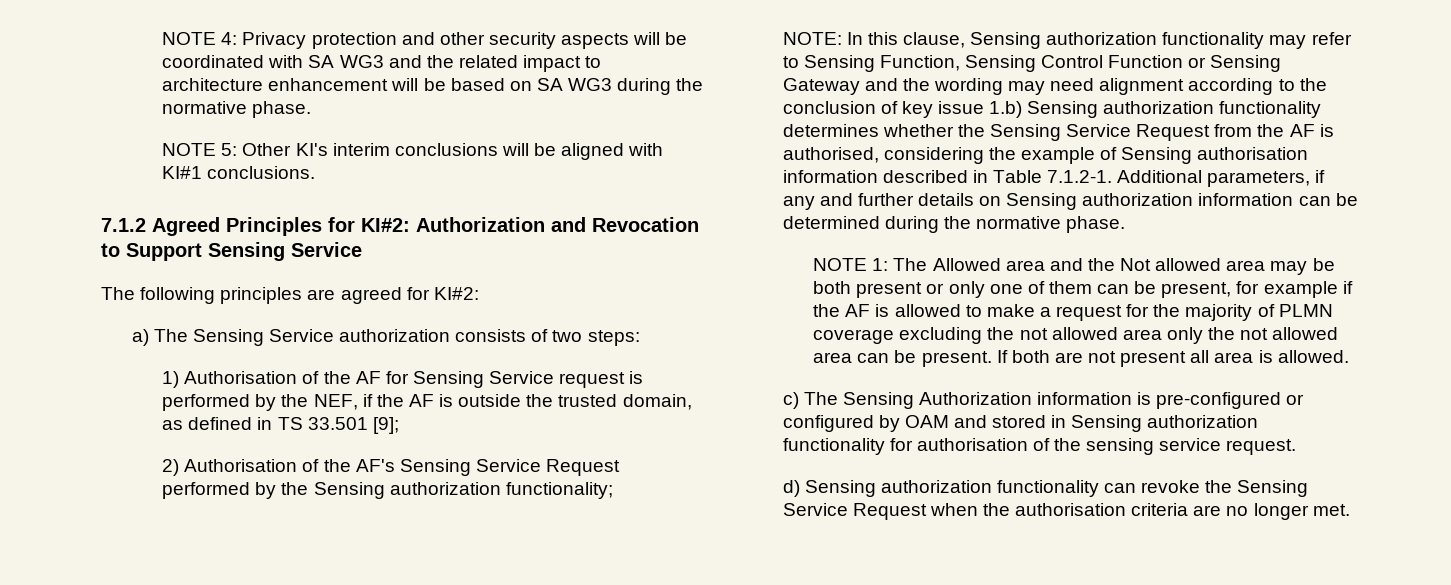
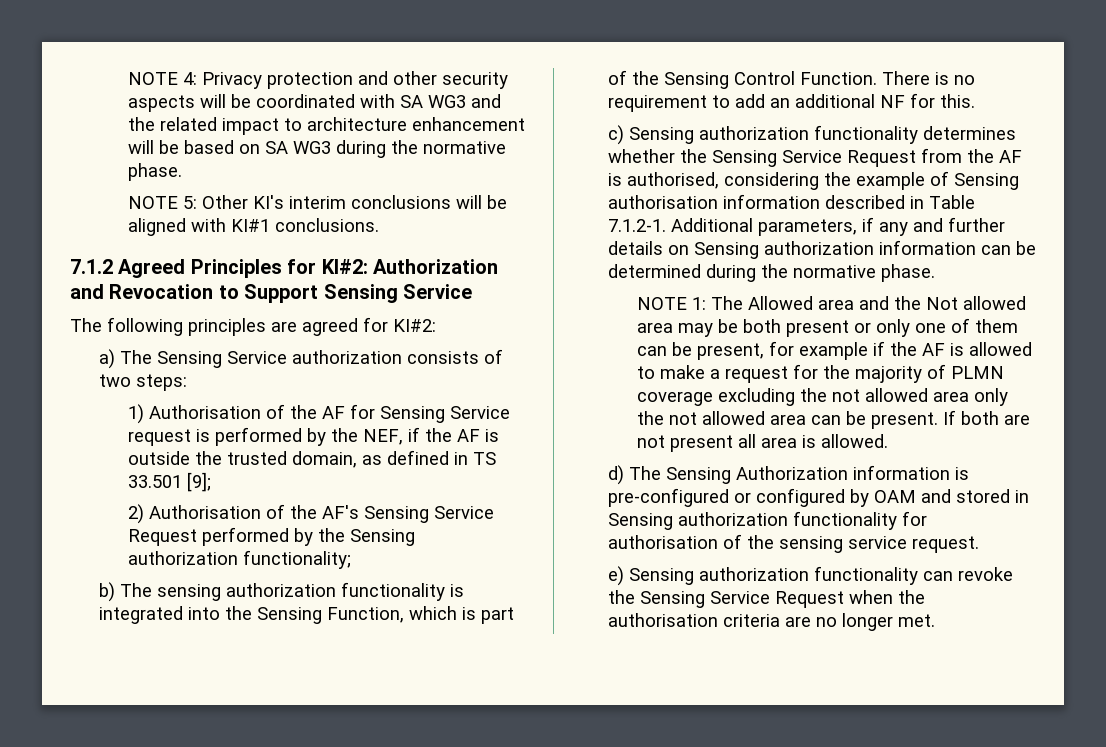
[782,32,1352,49] [782,55,1282,72] [782,78,1327,95] [782,101,1023,118] NOTE: In this clause, Sensing authorization functionality may refer to Sensing Function, Sensing Control Function or Sensing Gateway and the wording may need alignment according to the conclusion of key issue 1.b) -> [98,582,464,602] [98,606,514,624] [607,70,975,89] [607,93,975,112] [607,125,624,145] b) The sensing authorization functionality is integrated into the Sensing Function, which is part of the Sensing Control Function. There is no requirement to add an additional NF for this. // c)
[782,392,799,409] c) -> [607,465,624,485] d)
[782,480,800,497] d) -> [607,566,624,586] e)

